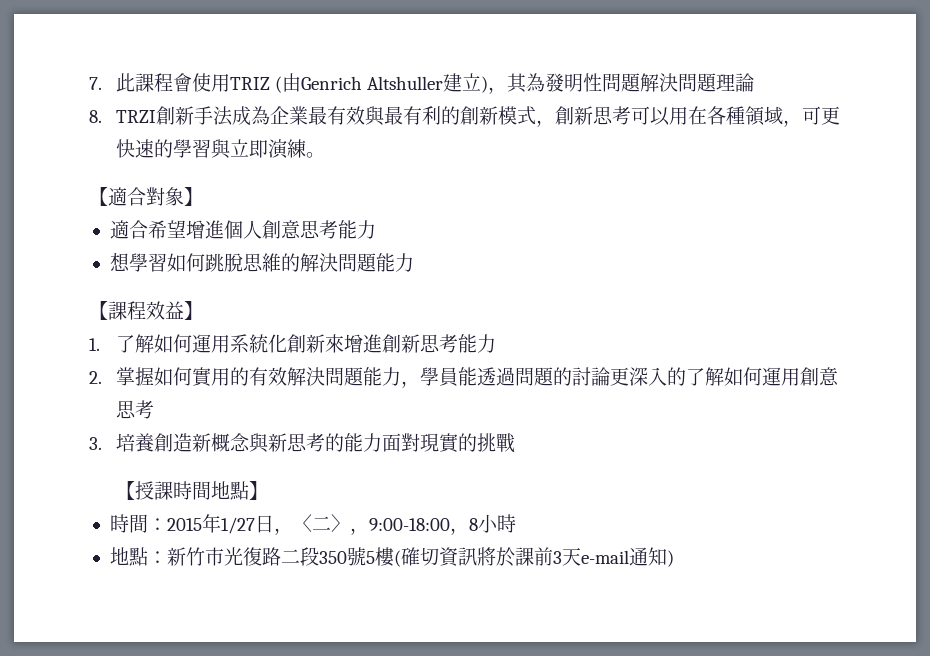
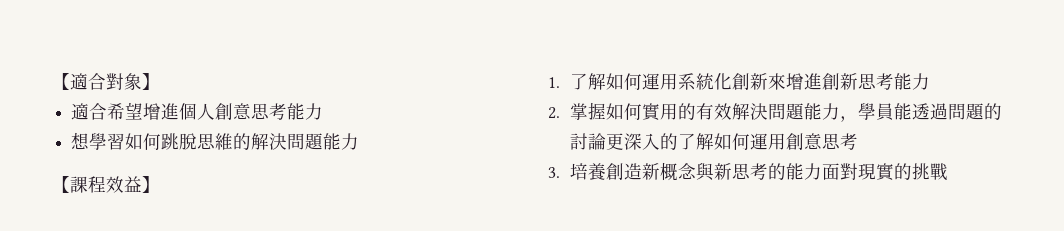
[89,73,755,94] [89,106,840,127] [115,139,325,159] 7.此課程會使用TRIZ (由Genrich Altshuller建立)，其為發明性問題解決問題理論 // 8. TRZI創新手法成為企業最有效與最有利的創新模式，創新思考可以用在各種領域，可更快速的學習與立即演練。 // -> (52, 81) none
[115,481,268,500] [109,514,516,535] [109,547,674,567] // 【授課時間地點】 // 時間：2015年1/27日，〈二〉，9:00-18:00，8小時 // 地點：新竹市光復路二段350號5樓(確切資訊將於課前3天e-mail通知) -> (949, 172) none

